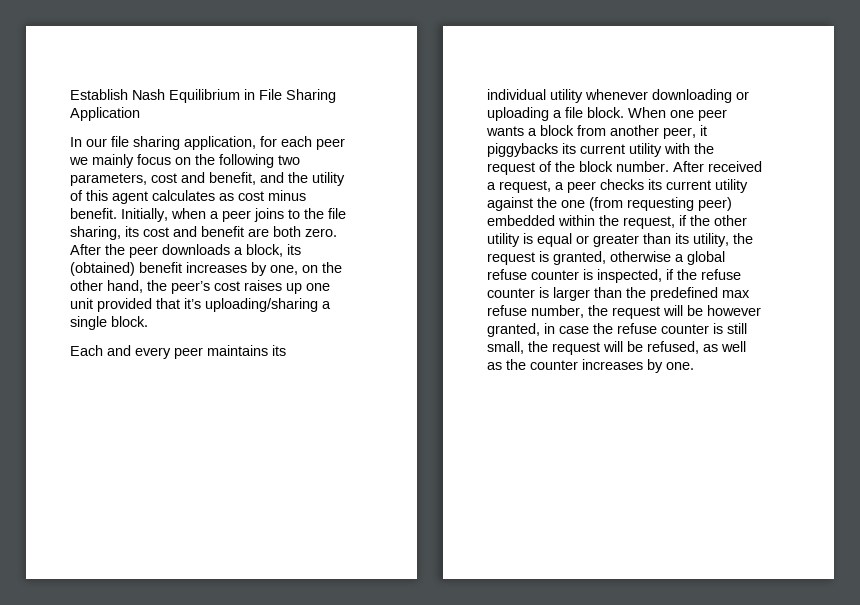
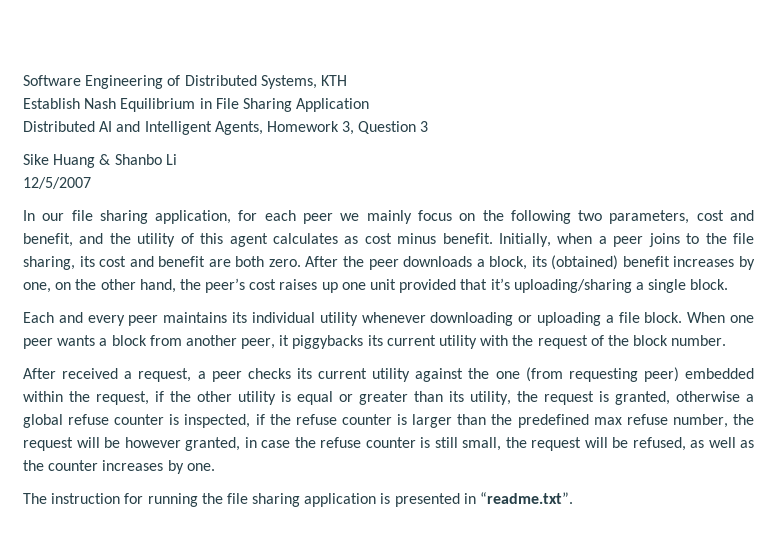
(70, 94) none -> [23,75,347,89] Software Engineering of Distributed Systems, KTH //
(140, 114) none -> [23,121,429,135] [23,154,177,168] [23,177,91,189] // Distributed AI and Intelligent Agents, Homework 3, Question 3 // Sike Huang & Shanbo Li // 12/5/2007
(669, 166) none -> (727, 340) //
(694, 366) none -> [23,492,574,507] // The instruction for running the file sharing application is presented in “readme.txt”.

